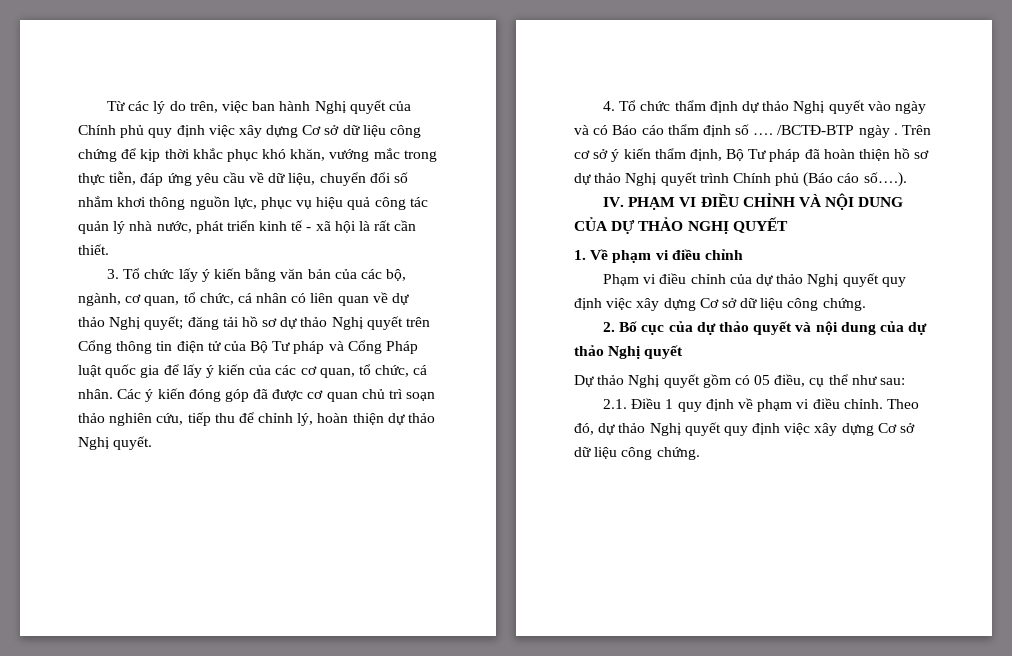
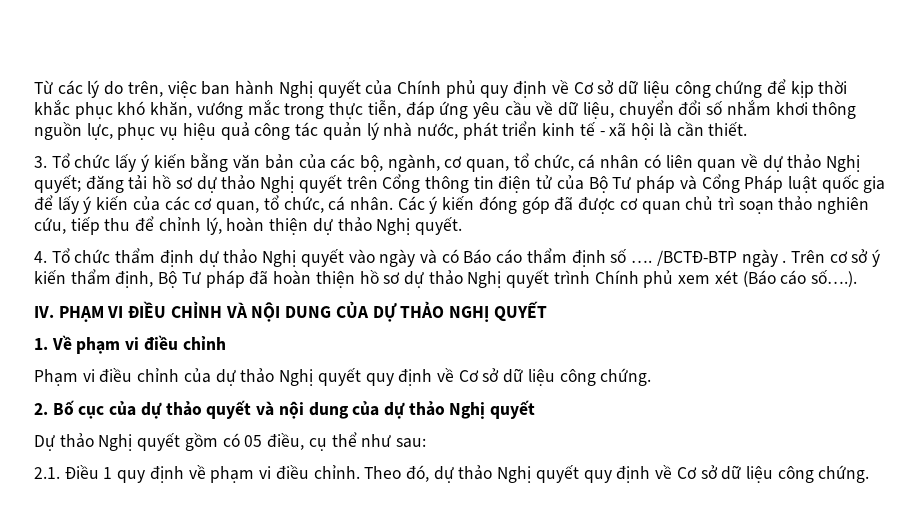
[208,125,299,138] việc xây dựng -> [551,80,569,94] về
[374,220,392,231] rất -> (672, 129) none
(800, 179) none -> [678,270,738,284] xem xét
[606,298,696,311] việc xây dựng -> [436,368,454,382] về
[784,423,874,436] việc xây dựng -> [655,465,673,479] về

